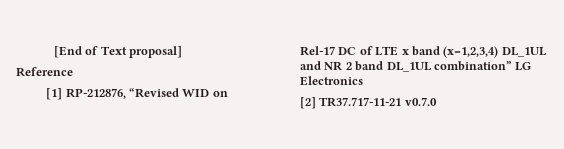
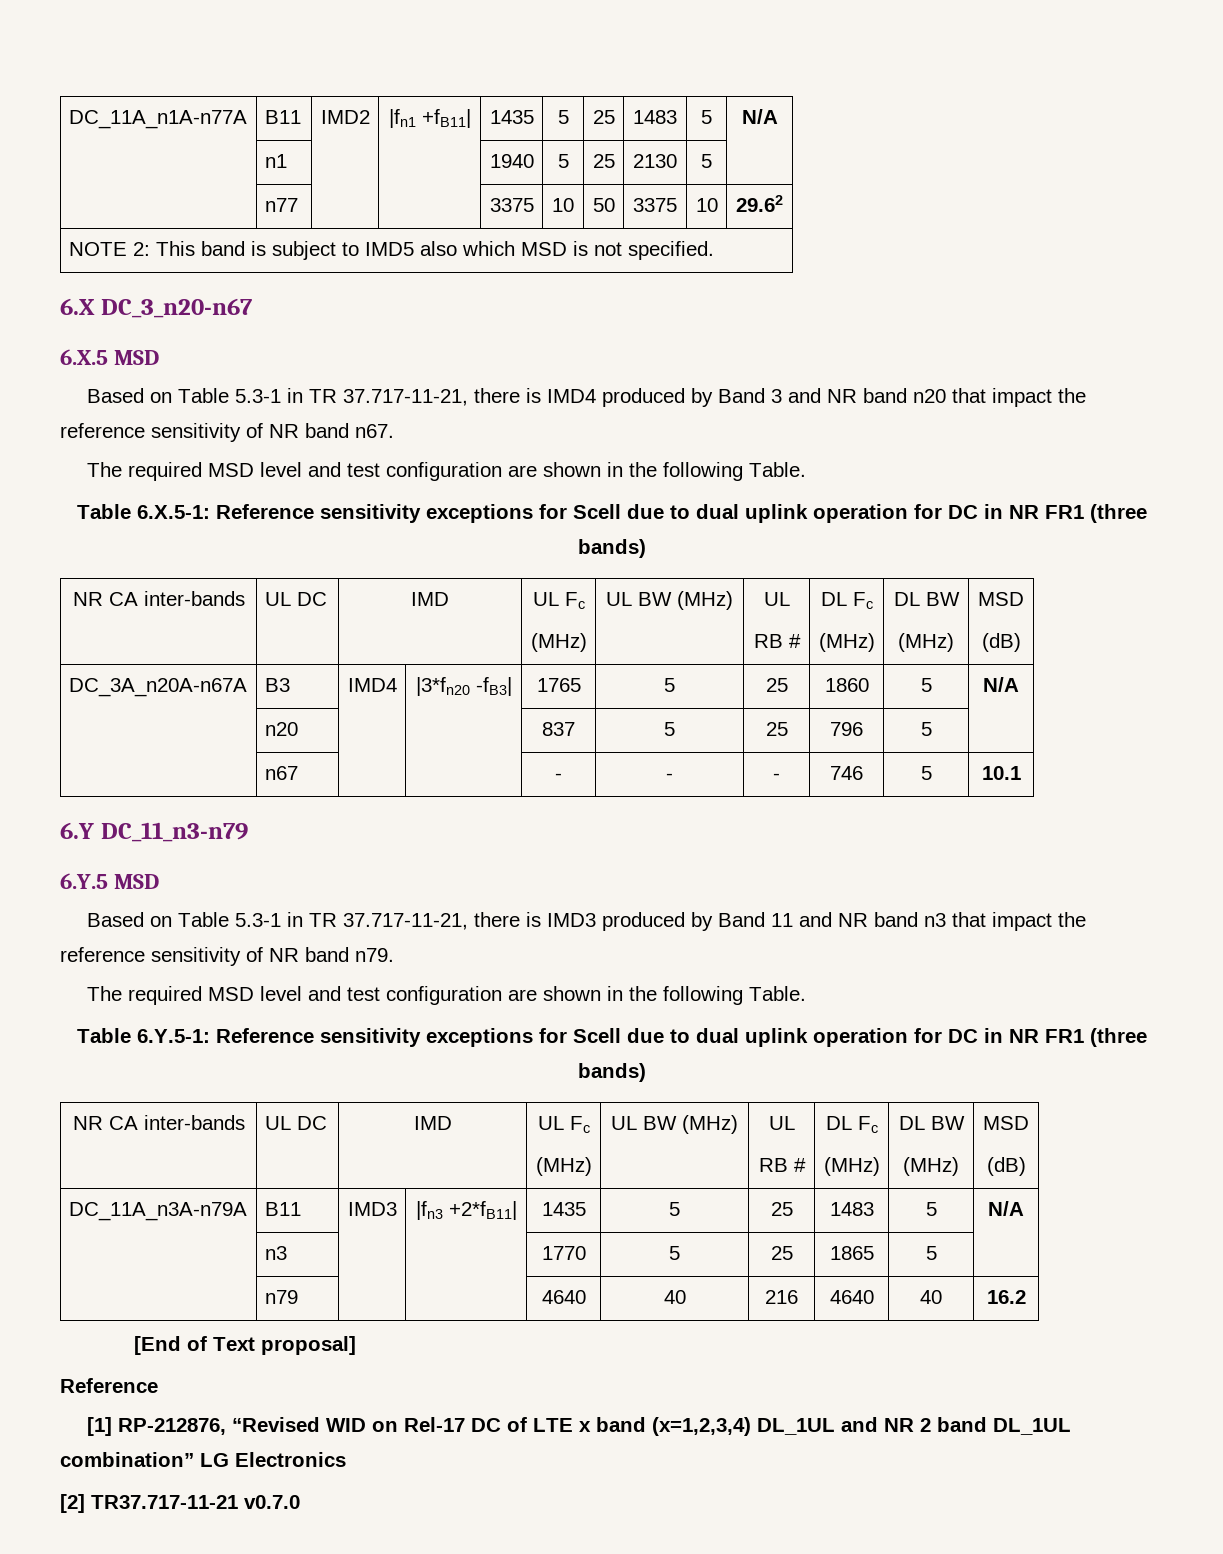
(53, 52) none -> [68,110,247,129] [264,110,301,124] [320,110,370,124] [388,109,471,128] [489,110,534,124] [557,110,569,124] [592,110,615,124] [633,110,677,124] [701,110,712,124] [741,109,778,124] [264,154,287,168] [489,154,534,168] [557,154,569,168] [592,154,615,168] [633,154,677,168] [701,154,712,168] [264,198,298,212] [489,198,534,212] [552,198,574,212] [592,198,615,212] [633,198,677,212] [695,198,718,212] [736,195,783,212] [68,241,714,260] [60,298,253,318] [60,349,160,365] [86,388,1086,407] [60,423,394,442] [86,462,806,481] [76,504,1147,523] [577,539,646,558] [72,591,245,606] [264,592,327,606] [411,592,449,606] [532,592,585,609] [530,633,587,652] [606,591,733,610] [763,592,790,606] [753,634,801,648] [820,592,873,609] [818,633,875,652] [893,592,960,606] [898,633,954,652] [978,592,1024,606] [981,633,1021,652] [68,678,247,697] [264,678,290,692] [347,678,397,692] [415,677,512,696] [536,678,581,692] [664,678,675,692] [765,678,788,692] [824,678,869,692] [920,678,932,692] [983,677,1019,692] [264,722,298,736] [542,722,575,736] [664,722,675,736] [765,722,788,736] [830,722,863,736] [920,722,932,736] [264,766,298,780] [555,773,562,780] [666,773,673,780] [773,773,780,780] [830,766,863,780] [920,766,932,780] [981,766,1021,780] [60,822,248,842] [60,873,160,889] [86,912,1086,931] [60,947,394,966] [86,986,806,1005] [76,1028,1147,1047] [577,1063,646,1082] [72,1115,245,1130] [264,1116,327,1130] [413,1116,452,1130] [537,1116,590,1133] [535,1157,592,1176] [611,1115,738,1134] [768,1116,795,1130] [758,1158,806,1172] [825,1116,878,1133] [823,1157,880,1176] [898,1116,965,1130] [903,1157,959,1176] [983,1116,1029,1130] [986,1157,1026,1176] [68,1202,247,1221] [264,1202,301,1216] [347,1202,397,1216] [415,1201,517,1220] [541,1202,586,1216] [669,1202,680,1216] [770,1202,793,1216] [829,1202,874,1216] [925,1202,937,1216] [988,1201,1024,1216] [264,1246,287,1260] [541,1246,586,1260] [669,1246,680,1260] [770,1246,793,1260] [829,1246,874,1260] [925,1246,937,1260] [264,1290,298,1304] [541,1290,586,1304] [663,1290,686,1304] [765,1290,798,1304] [829,1290,874,1304] [920,1290,942,1304] [986,1290,1026,1304] DC_11A_n1A-n77A | B11 | IMD2 | |fn1 +fB11| | 1435 | 5 | 25 | 1483 | 5 | N/A // | n1 | | | 1940 | 5 | 25 | 2130 | 5 | // | n77 | | | 3375 | 10 | 50 | 3375 | 10 | 29.62 // NOTE 2: This band is subject to IMD5 also which MSD is not specified. // 6.X DC_3_n20-n67 // 6.X.5 MSD // Based on Table 5.3-1 in TR 37.717-11-21, there is IMD4 produced by Band 3 and NR band n20 that impact the reference sensitivity of NR band n67. // The required MSD level and test configuration are shown in the following Table. // Table 6.X.5-1: Reference sensitivity exceptions for Scell due to dual uplink operation for DC in NR FR1 (three bands) // NR CA inter-bands | UL DC | IMD | UL Fc // (MHz) | UL BW (MHz) | UL // RB # | DL Fc // (MHz) | DL BW // (MHz) | MSD // (dB) // DC_3A_n20A-n67A | B3 | IMD4 | |3*fn20 -fB3| | 1765 | 5 | 25 | 1860 | 5 | N/A // | n20 | | | 837 | 5 | 25 | 796 | 5 | // | n67 | | | - | - | - | 746 | 5 | 10.1 // 6.Y DC_11_n3-n79 // 6.Y.5 MSD // Based on Table 5.3-1 in TR 37.717-11-21, there is IMD3 produced by Band 11 and NR band n3 that impact the reference sensitivity of NR band n79. // The required MSD level and test configuration are shown in the following Table. // Table 6.Y.5-1: Reference sensitivity exceptions for Scell due to dual uplink operation for DC in NR FR1 (three bands) // NR CA inter-bands | UL DC | IMD | UL Fc // (MHz) | UL BW (MHz) | UL // RB # | DL Fc // (MHz) | DL BW // (MHz) | MSD // (dB) // DC_11A_n3A-n79A | B11 | IMD3 | |fn3 +2*fB11| | 1435 | 5 | 25 | 1483 | 5 | N/A // | n3 | | | 1770 | 5 | 25 | 1865 | 5 | // | n79 | | | 4640 | 40 | 216 | 4640 | 40 | 16.2 //

